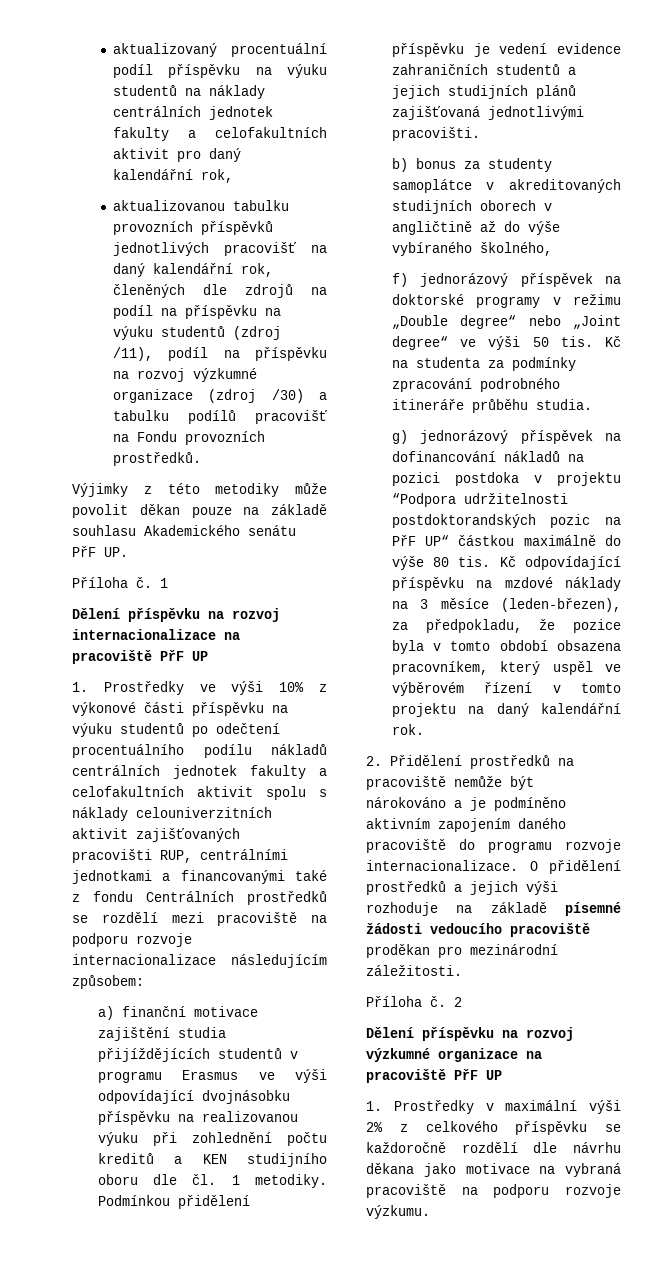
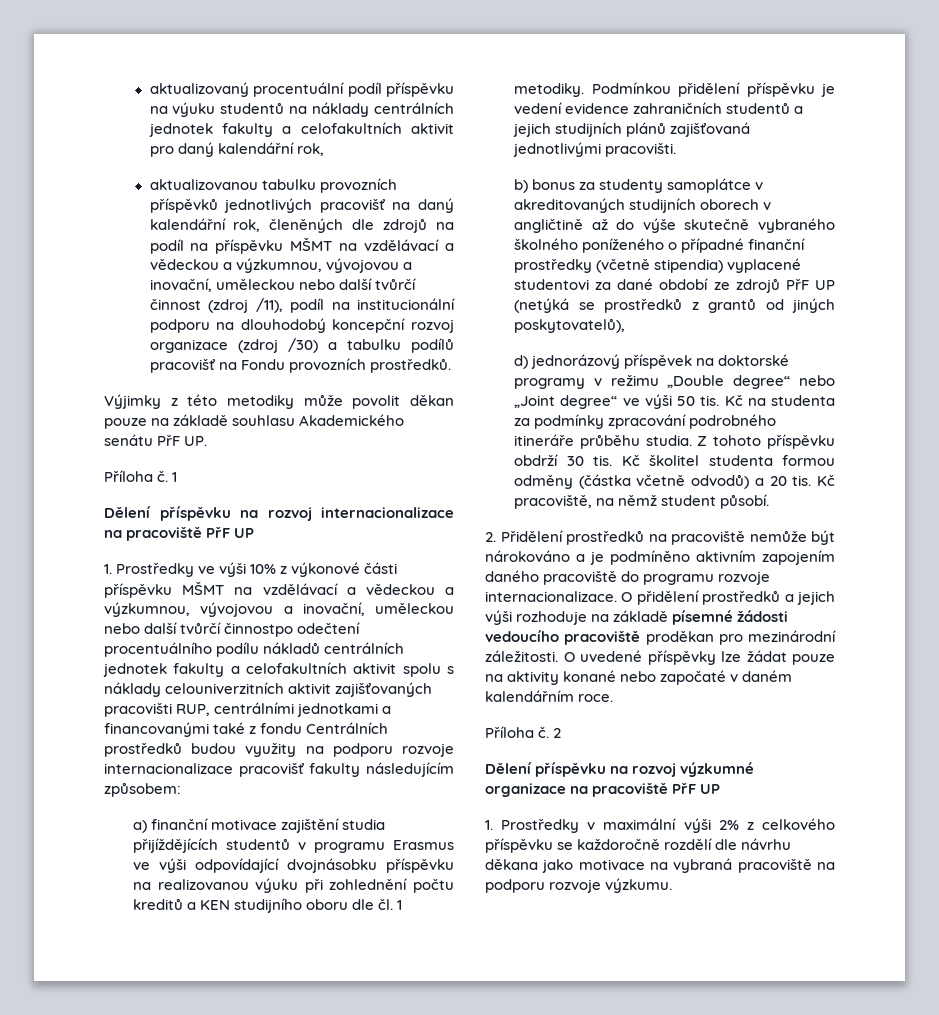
[264,308,281,316] [112,326,281,340] [112,347,327,361] [112,368,257,382] na výuku studentů (zdroj /11), podíl na příspěvku na rozvoj výzkumné -> [290,237,454,251] [149,258,412,273] [149,278,416,292] [149,298,455,313] [149,318,455,333] MŠMT na vzdělávací a vědeckou a výzkumnou, vývojovou a inovační, uměleckou nebo další tvůrčí činnost (zdroj /11), podíl na institucionální podporu na dlouhodobý koncepční rozvoj
[272,705,288,713] [72,723,208,737] na výuku studentů po -> [182,581,454,595] [104,602,454,617] [104,622,294,637] MŠMT na vzdělávací a vědeckou a výzkumnou, vývojovou a inovační, uměleckou nebo další tvůrčí činnostpo
[72,912,298,926] se rozdělí mezi pracoviště -> [191,743,297,757] budou využity
(216, 959) none -> [238,763,361,777] pracovišť fakulty
[391,242,552,256] [391,273,408,287] vybíraného školného, // f) -> [684,218,835,233] [514,238,806,253] [514,258,802,273] [514,278,835,293] [514,298,835,313] [514,318,626,333] [514,355,529,369] skutečně vybraného školného poníženého o případné finanční prostředky (včetně stipendia) vyplacené studentovi za dané období ze zdrojů PřF UP (netýká se prostředků z grantů od jiných poskytovatelů), // d)
[391,430,621,444] [391,451,584,462] [391,472,621,486] [391,493,568,507] [391,514,621,528] [391,535,621,546] [391,556,621,570] [391,577,621,591] [391,598,621,612] [391,619,621,633] [391,640,621,654] [391,661,621,675] [391,682,621,696] [391,703,621,717] [391,724,424,735] // g) jednorázový příspěvek na dofinancování nákladů na pozici postdoka v projektu “Podpora udržitelnosti postdoktorandských pozic na PřF UP“ částkou maximálně do výše 80 tis. Kč odpovídající příspěvku na mzdové náklady na 3 měsíce (leden-březen), za předpokladu, že pozice byla v tomto období obsazena pracovníkem, který uspěl ve výběrovém řízení v tomto projektu na daný kalendářní rok. -> [697,434,835,449] [514,454,835,466] [514,474,835,489] [514,494,770,509] Z tohoto příspěvku obdrží 30 tis. Kč školitel studenta formou odměny (částka včetně odvodů) a 20 tis. Kč pracoviště, na němž student působí.
(462, 970) none -> [563,650,835,665] [485,670,793,685] [485,690,614,702] O uvedené příspěvky lze žádat pouze na aktivity konané nebo započaté v daném kalendářním roce.

